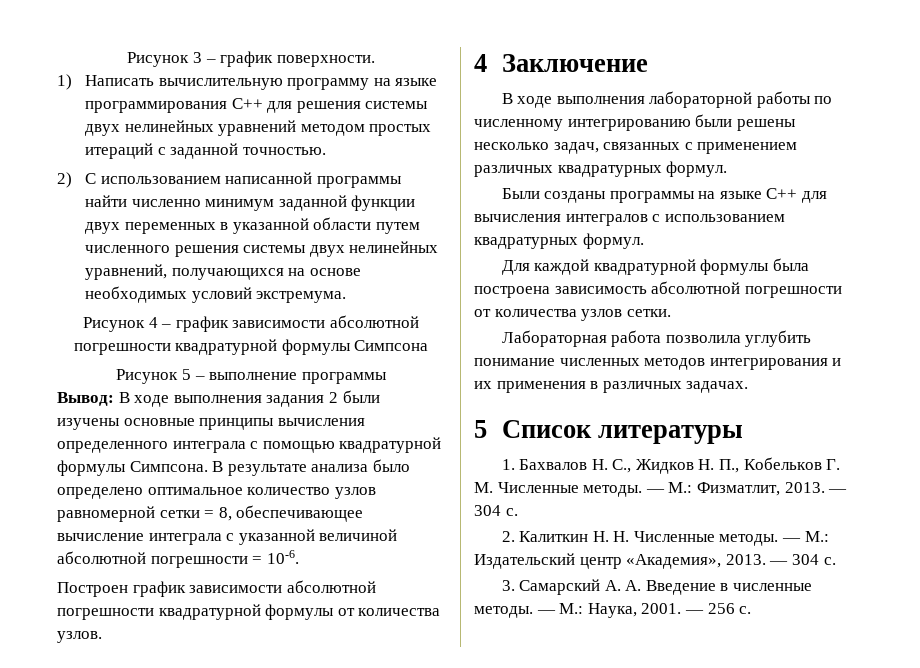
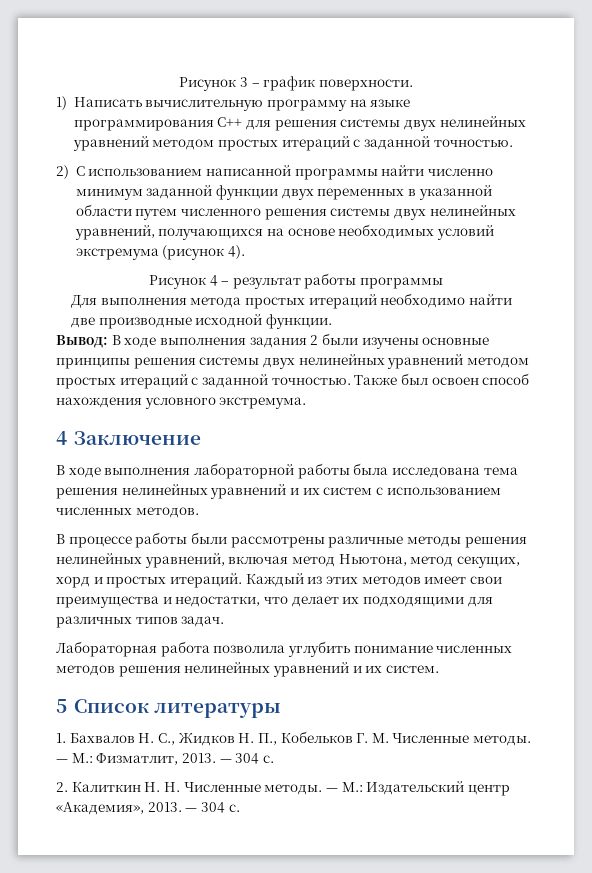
[256,291,347,303] экстремума. -> [75,245,246,260] экстремума (рисунок 4).
[175,315,419,332] [73,339,429,355] [116,369,387,384] график зависимости абсолютной погрешности квадратурной формулы Симпсона // Рисунок 5 – выполнение программы -> [232,273,444,289] [71,293,512,309] [71,314,333,329] результат работы программы // Для выполнения метода простых итераций необходимо найти две производные исходной функции.
[277,418,365,426] [57,437,442,453] [57,459,410,476] [57,487,376,499] [57,505,364,522] [57,529,398,545] [57,550,299,568] [57,580,376,597] [57,604,441,620] [57,631,102,643] вычисления определенного интеграла с помощью квадратурной формулы Симпсона. В результате анализа было определено оптимальное количество узлов равномерной сетки = 8, обеспечивающее вычисление интеграла с указанной величиной абсолютной погрешности = 10-6. // Построен график зависимости абсолютной погрешности квадратурной формулы от количества узлов. -> [133,354,529,369] [56,373,530,389] [56,397,307,409] решения системы двух нелинейных уравнений методом простых итераций с заданной точностью. Также был освоен способ нахождения условного экстремума.
[814,96,833,104] [474,114,796,131] [474,142,798,154] [474,161,728,177] [501,188,828,203] [474,214,785,226] [474,233,644,249] [501,258,809,275] [474,281,842,298] [474,309,671,321] по численному интегрированию были решены несколько задач, связанных с применением различных квадратурных формул. // Были созданы программы на языке C++ для вычисления интегралов с использованием квадратурных формул. // Для каждой квадратурной формулы была построена зависимость абсолютной погрешности от количества узлов сетки. -> [353,463,518,478] [56,484,501,499] [56,507,199,518] [56,532,527,548] [56,553,520,568] [56,573,502,588] [56,596,493,608] [56,616,225,628] была исследована тема решения нелинейных уравнений и их систем с использованием численных методов. // В процессе работы были рассмотрены различные методы решения нелинейных уравнений, включая метод Ньютона, метод секущих, хорд и простых итераций. Каждый из этих методов имеет свои преимущества и недостатки, что делает их подходящими для различных типов задач.
[709,358,842,370] [474,381,749,393] интегрирования и их применения в различных задачах. -> [118,662,439,677] решения нелинейных уравнений и их систем.
[501,579,813,595] [474,603,752,618] // 3. Самарский А. А. Введение в численные методы. — М.: Наука, 2001. — 256 с. -> (240, 808) none

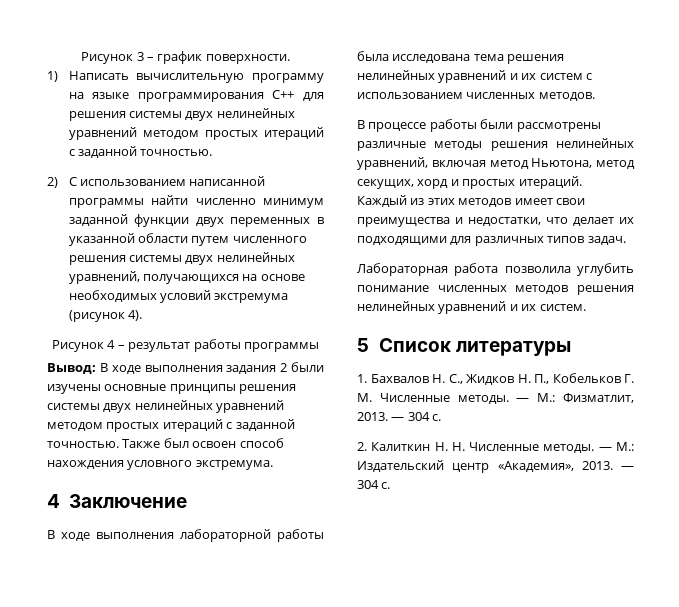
[71,293,512,309] [71,314,333,329] // Для выполнения метода простых итераций необходимо найти две производные исходной функции. -> (319, 347) none

